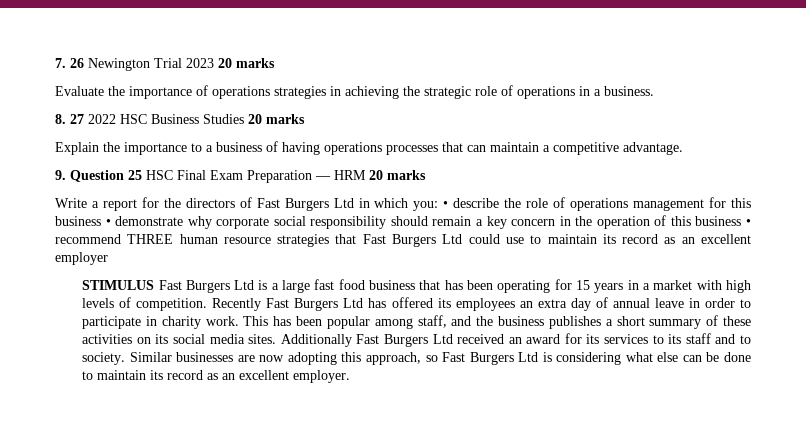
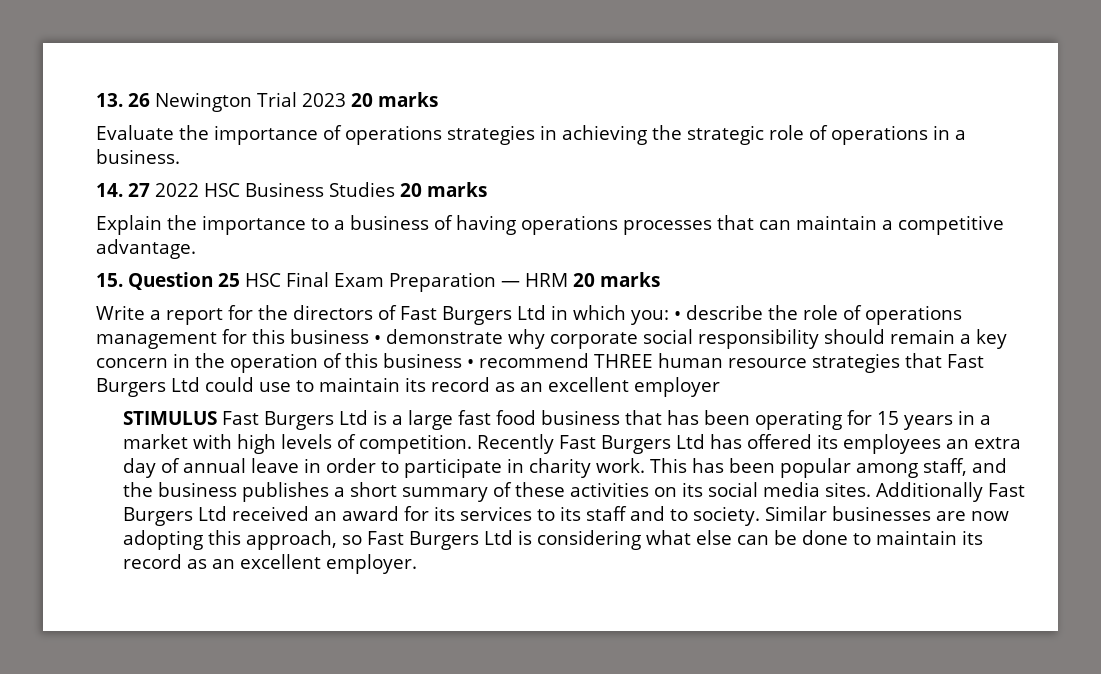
[55,58,66,68] 7. -> [96,93,123,107] 13.
[55,114,66,124] 8. -> [96,183,123,197] 14.
[55,170,66,180] 9. -> [96,273,123,287] 15.

